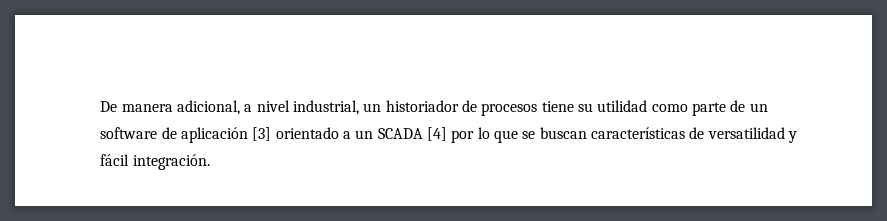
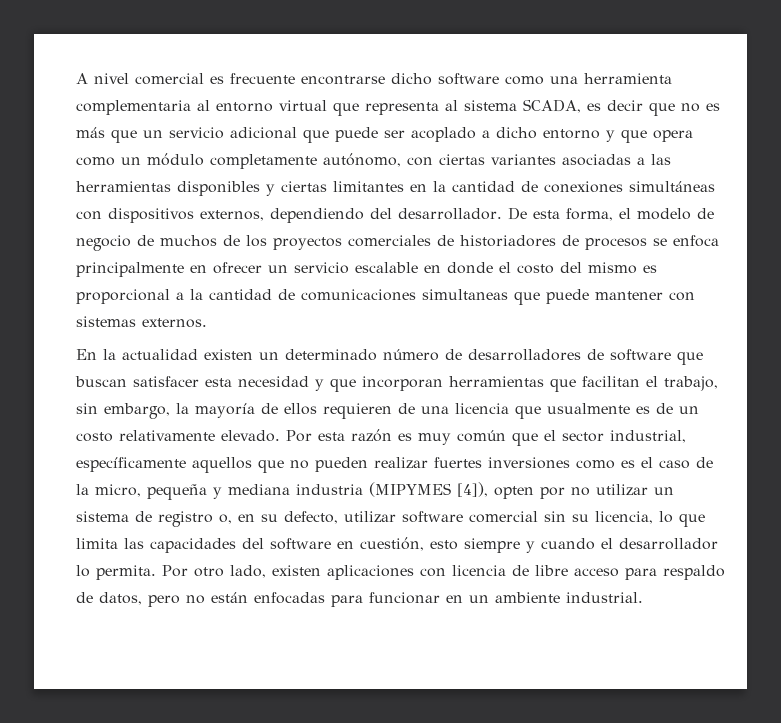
[100,100,768,116] [100,127,797,143] [100,154,210,170] De manera adicional, a nivel industrial, un historiador de procesos tiene su utilidad como parte de un software de aplicación [3] orientado a un SCADA [4] por lo que se buscan características de versatilidad y fácil integración. -> [75,73,672,85] [75,99,720,116] [75,127,693,143] [75,153,671,169] [75,181,715,196] [75,207,714,223] [75,235,719,251] [75,262,657,277] [75,289,695,305] [75,316,207,328] [75,349,703,365] [74,376,718,392] [75,403,699,419] [75,429,686,446] [75,457,713,473] [75,482,674,500] [75,511,705,527] [75,537,718,553] [75,565,725,580] [75,592,643,607] A nivel comercial es frecuente encontrarse dicho software como una herramienta complementaria al entorno virtual que representa al sistema SCADA, es decir que no es más que un servicio adicional que puede ser acoplado a dicho entorno y que opera como un módulo completamente autónomo, con ciertas variantes asociadas a las herramientas disponibles y ciertas limitantes en la cantidad de conexiones simultáneas con dispositivos externos, dependiendo del desarrollador. De esta forma, el modelo de negocio de muchos de los proyectos comerciales de historiadores de procesos se enfoca principalmente en ofrecer un servicio escalable en donde el costo del mismo es proporcional a la cantidad de comunicaciones simultaneas que puede mantener con sistemas externos. // En la actualidad existen un determinado número de desarrolladores de software que buscan satisfacer esta necesidad y que incorporan herramientas que facilitan el trabajo, sin embargo, la mayoría de ellos requieren de una licencia que usualmente es de un costo relativamente elevado. Por esta razón es muy común que el sector industrial, específicamente aquellos que no pueden realizar fuertes inversiones como es el caso de la micro, pequeña y mediana industria (MIPYMES [4]), opten por no utilizar un sistema de registro o, en su defecto, utilizar software comercial sin su licencia, lo que limita las capacidades del software en cuestión, esto siempre y cuando el desarrollador lo permita. Por otro lado, existen aplicaciones con licencia de libre acceso para respaldo de datos, pero no están enfocadas para funcionar en un ambiente industrial.

